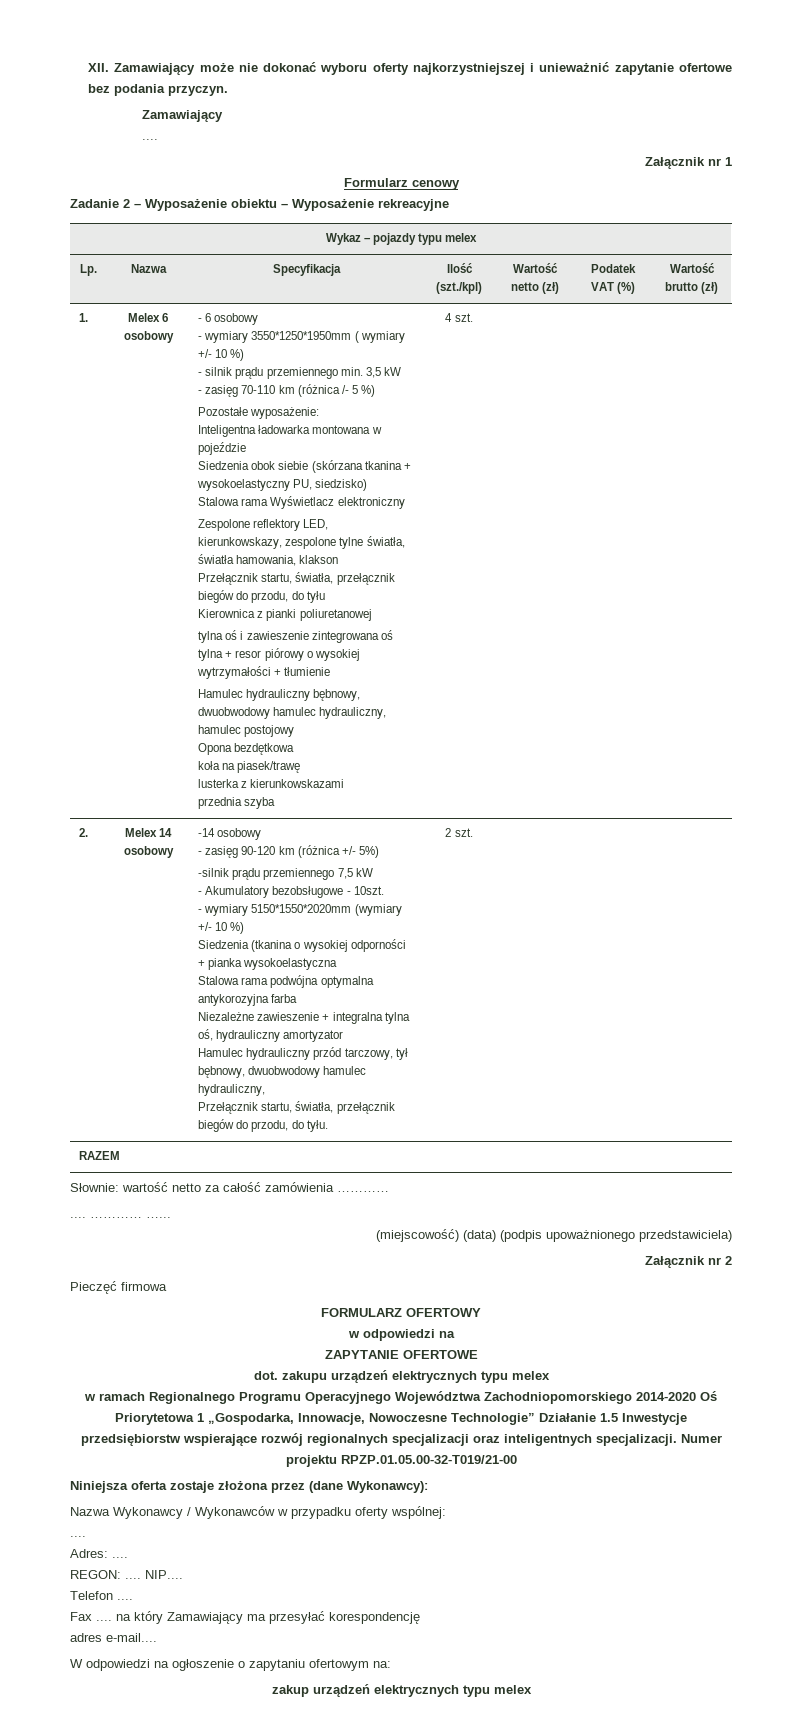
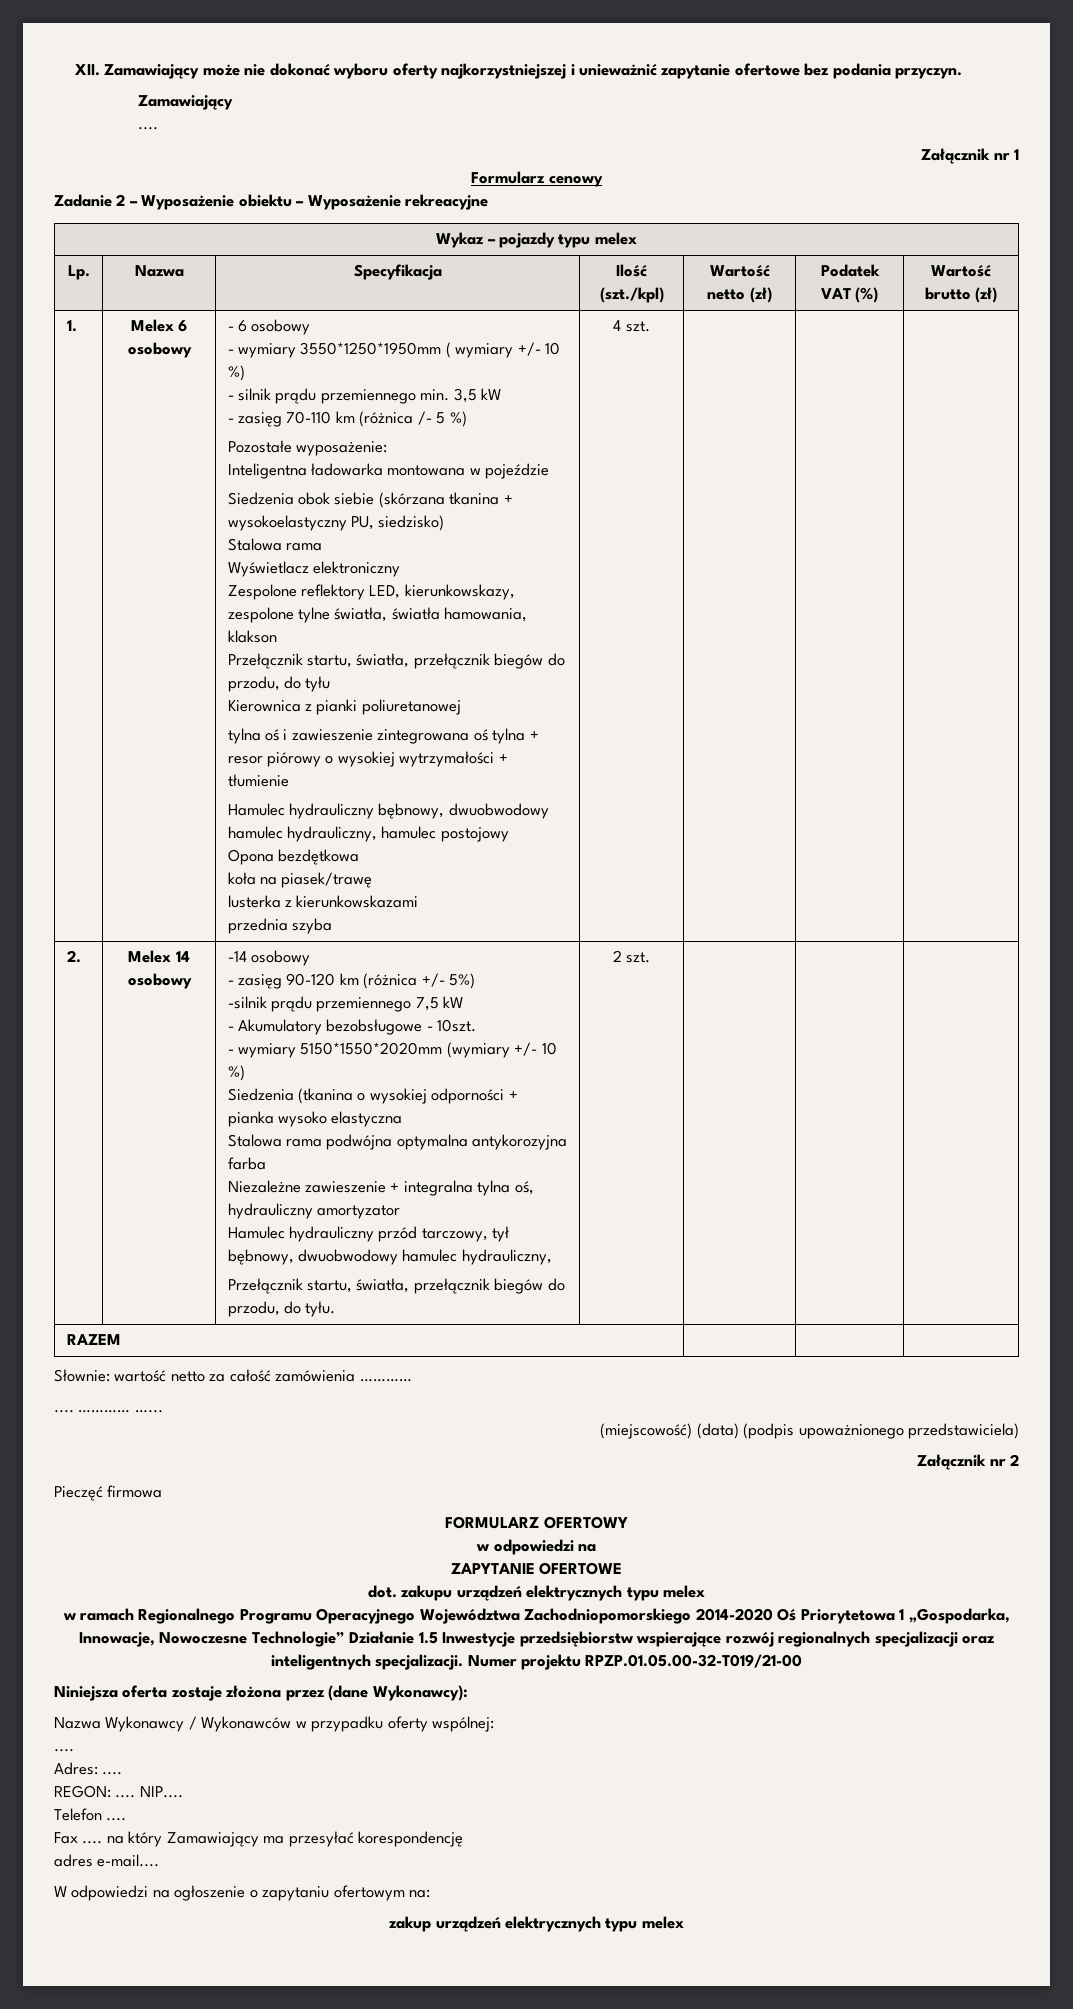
(269, 502) none -> (322, 547) //
[243,958,338,970] wysokoelastyczna -> [277,1111,403,1127] wysoko elastyczna

